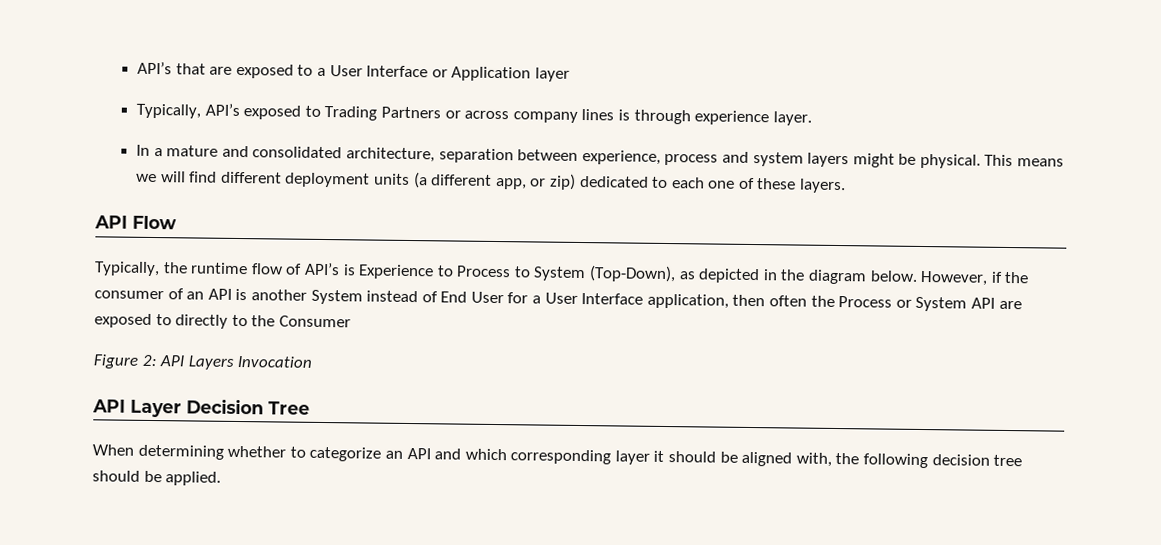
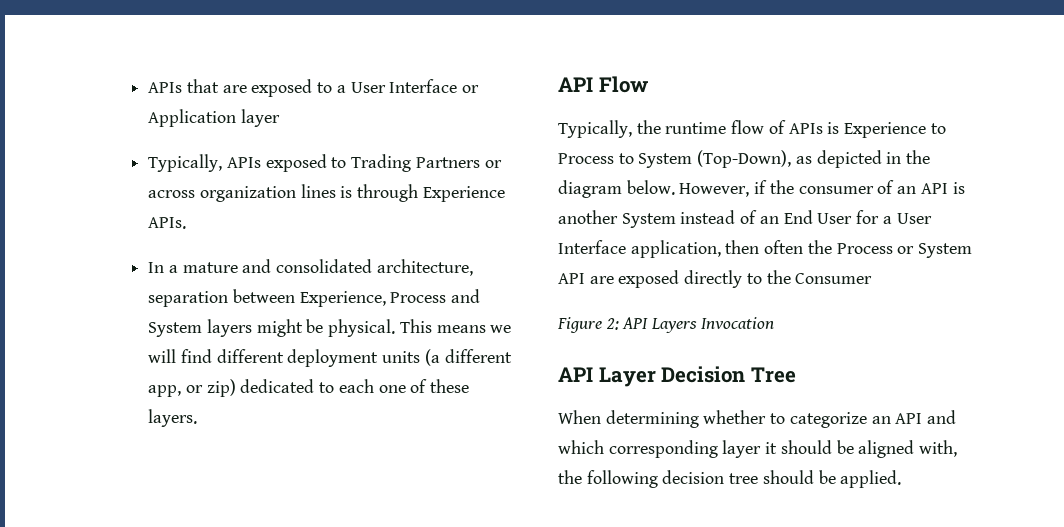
[137,61,173,75] API’s -> [148,82,183,93] APIs
[204,103,240,117] API’s -> [226,157,261,168] APIs
[512,111,578,123] company -> [199,186,296,202] organization
[694,110,812,126] experience layer. -> [422,186,505,202] [148,217,187,229] Experience APIs.
[581,150,804,167] experience, process and system -> [299,289,481,307] [148,322,203,337] Experience, Process and System
[303,262,340,276] API’s -> [788,123,823,134] APIs
(438, 297) none -> [759,216,779,224] an
[155,314,172,326] to -> (680, 279) none

